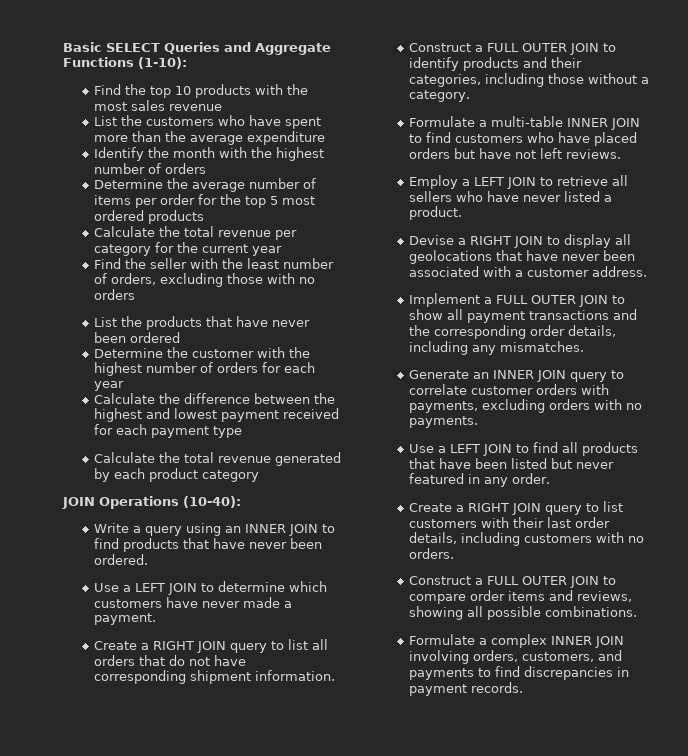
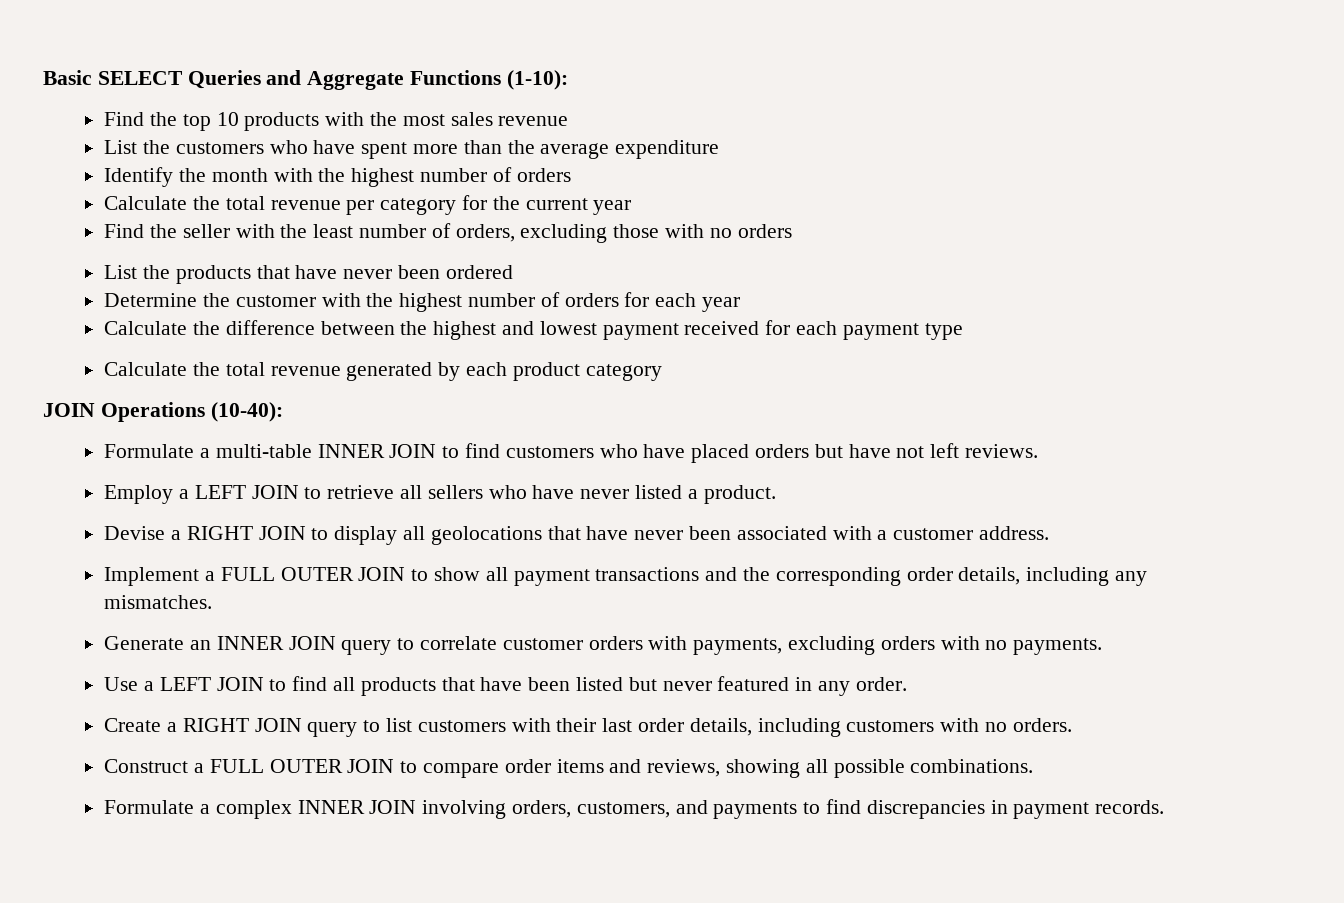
[93,178,316,192] [93,194,315,208] [93,210,204,224] // Determine the average number of items per order for the top 5 most ordered products -> (571, 175) none
[93,523,335,536] [93,538,322,552] [93,554,148,565] [93,581,327,595] [93,597,292,608] [93,613,156,625] [93,639,328,653] [93,655,246,666] [93,670,335,684] [408,43,616,55] [408,57,582,71] [408,73,649,87] [408,90,470,102] // Write a query using an INNER JOIN to find products that have never been ordered. // Use a LEFT JOIN to determine which customers have never made a payment. // Create a RIGHT JOIN query to list all orders that do not have corresponding shipment information. // Construct a FULL OUTER JOIN to identify products and their categories, including those without a category. -> (283, 412) none

